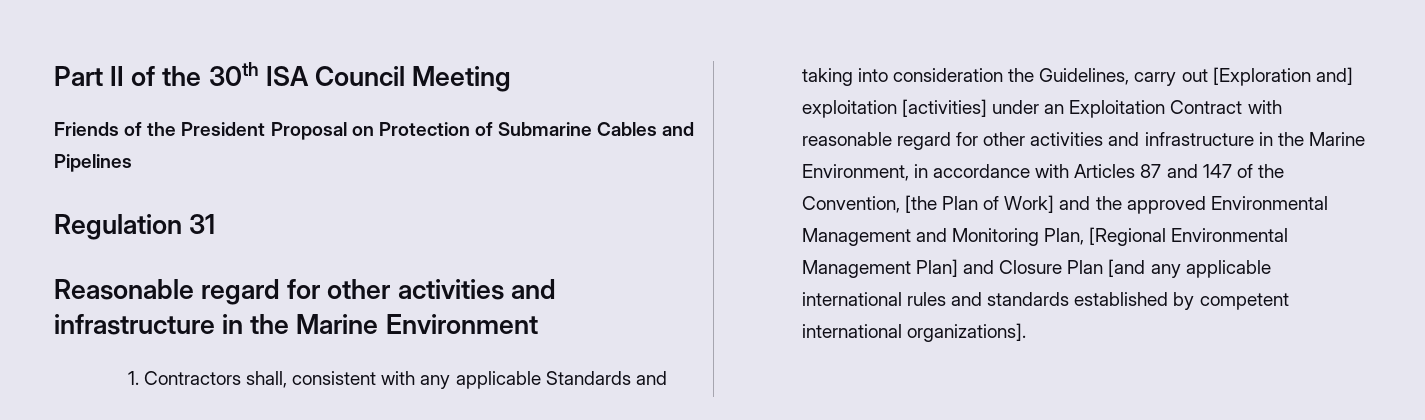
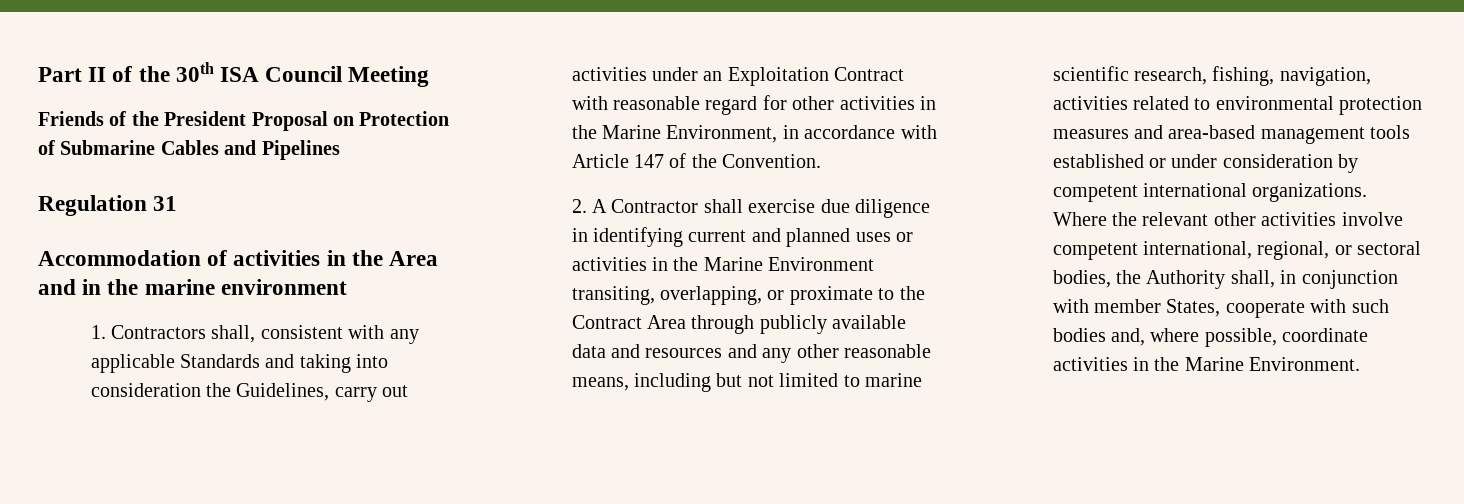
[54,279,556,305] [54,314,538,335] Reasonable regard for other activities and infrastructure in the Marine Environment -> [38,250,439,266] [38,279,347,295] Accommodation of activities in the Area and in the marine environment
[1212,67,1353,86] [801,99,987,118] [Exploration and] exploitation [activities] -> [571,67,647,81] activities
[1108,132,1254,146] and infrastructure -> (915, 103) none
[1074,164,1284,178] [801,195,1328,214] [801,227,1289,246] [801,259,1271,278] [801,292,1289,310] [801,323,1026,342] Articles 87 and 147 of the Convention, [the Plan of Work] and the approved Environmental Management and Monitoring Plan, [Regional Environmental Management Plan] and Closure Plan [and any applicable international rules and standards established by competent international organizations]. -> [571,153,822,168] [571,199,931,218] [571,227,914,247] [571,257,875,271] [571,286,925,305] [571,315,907,334] [571,344,932,363] [571,373,923,392] [1052,66,1371,86] [1052,96,1423,115] [1052,125,1411,144] [1052,154,1359,173] [1052,183,1368,202] [1052,212,1403,226] [1052,241,1422,260] [1052,270,1398,289] [1052,299,1389,318] [1052,328,1369,347] [1052,357,1361,371] Article 147 of the Convention. // 2. A Contractor shall exercise due diligence in identifying current and planned uses or activities in the Marine Environment transiting, overlapping, or proximate to the Contract Area through publicly available data and resources and any other reasonable means, including but not limited to marine scientific research, fishing, navigation, activities related to environmental protection measures and area-based management tools established or under consideration by competent international organizations. Where the relevant other activities involve competent international, regional, or sectoral bodies, the Authority shall, in conjunction with member States, cooperate with such bodies and, where possible, coordinate activities in the Marine Environment.

